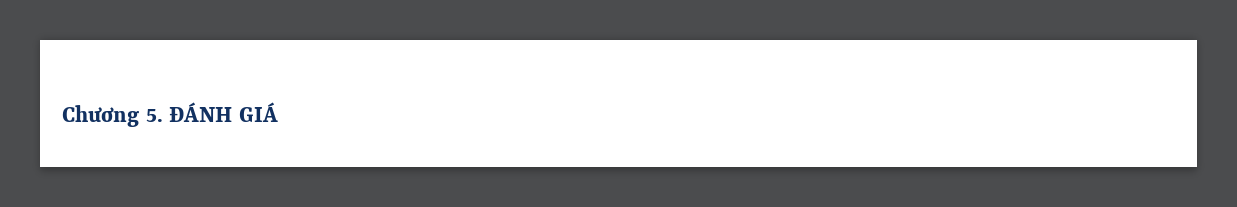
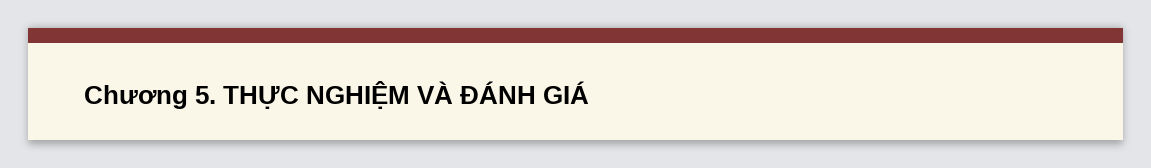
(163, 115) none -> [223,81,454,109] THỰC NGHIỆM VÀ

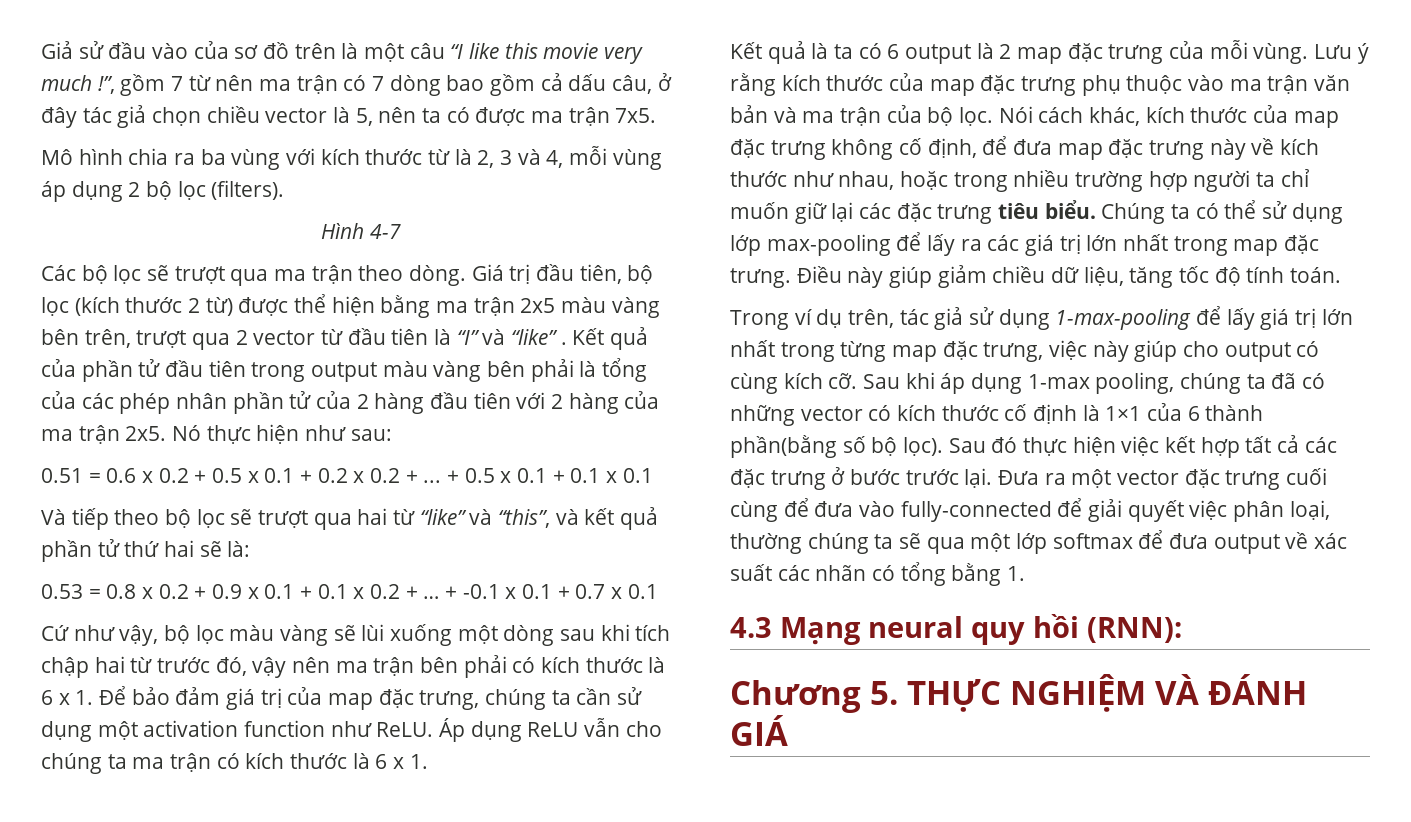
(84, 97) none -> [41,41,644,64] [41,73,672,96] [41,105,657,128] [41,146,662,170] [41,180,285,202] [321,223,401,239] [41,264,654,286] [41,294,660,318] [41,327,649,350] [41,358,648,382] [41,391,660,414] [41,424,392,444] [41,468,653,483] [41,507,659,530] [41,539,251,562] [41,584,658,599] [41,624,671,646] [41,655,666,678] [41,686,643,710] [41,718,662,742] [41,753,428,774] [730,40,1369,64] [730,73,1351,96] [730,105,1339,128] [730,136,1320,160] [730,169,1309,192] [730,200,1343,224] [730,232,1320,256] [730,265,1342,288] [730,306,1353,330] [730,340,1320,362] [730,372,1326,394] [730,403,1264,426] [730,435,1337,458] [730,467,1328,490] [730,498,1330,522] [730,530,1348,554] [730,562,1026,586] [730,614,1182,645] Giả sử đầu vào của sơ đồ trên là một câu “I like this movie very much !”, gồm 7 từ nên ma trận có 7 dòng bao gồm cả dấu câu, ở đây tác giả chọn chiều vector là 5, nên ta có được ma trận 7x5. // Mô hình chia ra ba vùng với kích thước từ là 2, 3 và 4, mỗi vùng áp dụng 2 bộ lọc (filters). // Hình 4-7 // Các bộ lọc sẽ trượt qua ma trận theo dòng. Giá trị đầu tiên, bộ lọc (kích thước 2 từ) được thể hiện bằng ma trận 2x5 màu vàng bên trên, trượt qua 2 vector từ đầu tiên là “I” và “like” . Kết quả của phần tử đầu tiên trong output màu vàng bên phải là tổng của các phép nhân phần tử của 2 hàng đầu tiên với 2 hàng của ma trận 2x5. Nó thực hiện như sau: // 0.51 = 0.6 x 0.2 + 0.5 x 0.1 + 0.2 x 0.2 + ... + 0.5 x 0.1 + 0.1 x 0.1 // Và tiếp theo bộ lọc sẽ trượt qua hai từ “like” và “this”, và kết quả phần tử thứ hai sẽ là: // 0.53 = 0.8 x 0.2 + 0.9 x 0.1 + 0.1 x 0.2 + … + -0.1 x 0.1 + 0.7 x 0.1 // Cứ như vậy, bộ lọc màu vàng sẽ lùi xuống một dòng sau khi tích chập hai từ trước đó, vậy nên ma trận bên phải có kích thước là 6 x 1. Để bảo đảm giá trị của map đặc trưng, chúng ta cần sử dụng một activation function như ReLU. Áp dụng ReLU vẫn cho chúng ta ma trận có kích thước là 6 x 1. // Kết quả là ta có 6 output là 2 map đặc trưng của mỗi vùng. Lưu ý rằng kích thước của map đặc trưng phụ thuộc vào ma trận văn bản và ma trận của bộ lọc. Nói cách khác, kích thước của map đặc trưng không cố định, để đưa map đặc trưng này về kích thước như nhau, hoặc trong nhiều trường hợp người ta chỉ muốn giữ lại các đặc trưng tiêu biểu. Chúng ta có thể sử dụng lớp max-pooling để lấy ra các giá trị lớn nhất trong map đặc trưng. Điều này giúp giảm chiều dữ liệu, tăng tốc độ tính toán. // Trong ví dụ trên, tác giả sử dụng 1-max-pooling để lấy giá trị lớn nhất trong từng map đặc trưng, việc này giúp cho output có cùng kích cỡ. Sau khi áp dụng 1-max pooling, chúng ta đã có những vector có kích thước cố định là 1×1 của 6 thành phần(bằng số bộ lọc). Sau đó thực hiện việc kết hợp tất cả các đặc trưng ở bước trước lại. Đưa ra một vector đặc trưng cuối cùng để đưa vào fully-connected để giải quyết việc phân loại, thường chúng ta sẽ qua một lớp softmax để đưa output về xác suất các nhãn có tổng bằng 1. // 4.3 Mạng neural quy hồi (RNN): //

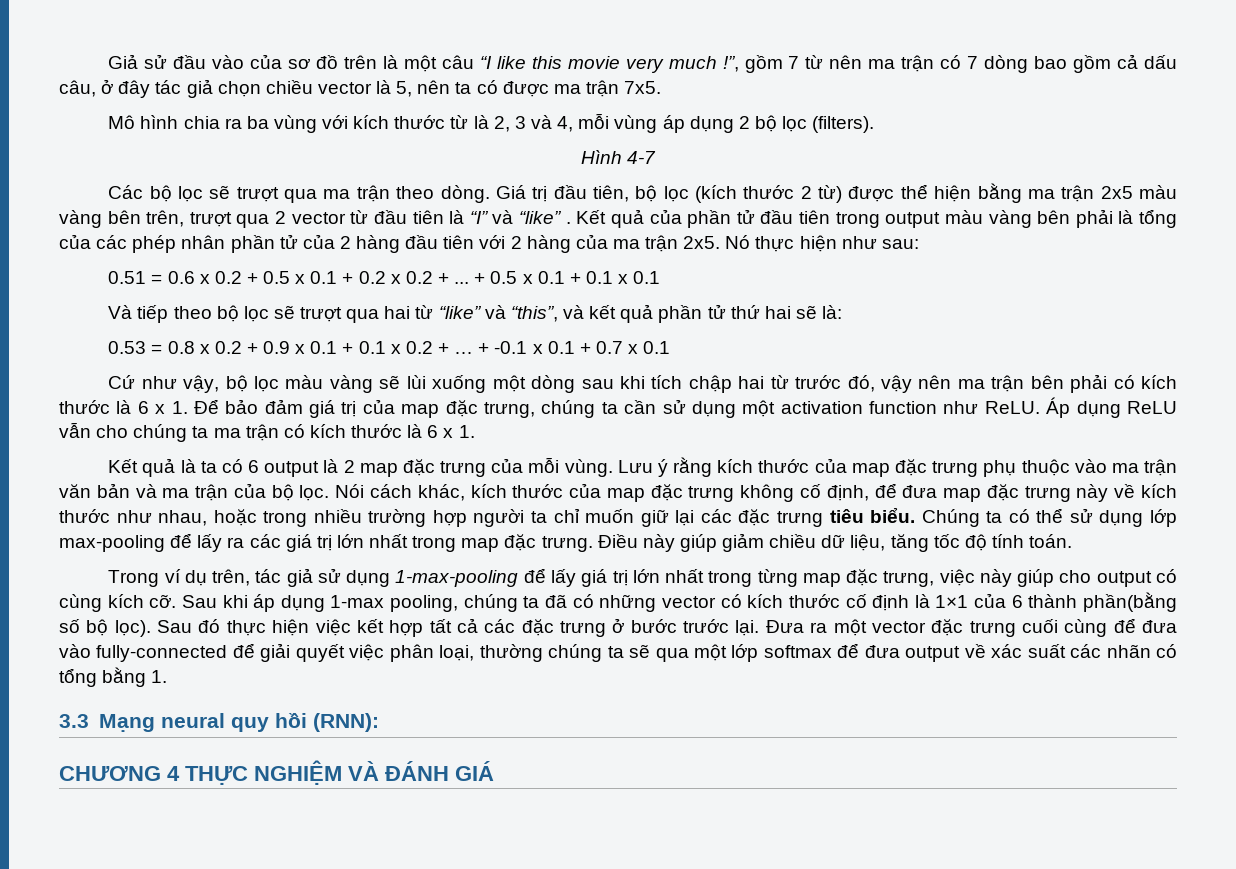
[730,617,772,638] 4.3 -> [59,714,89,728] 3.3
[730,680,898,713] Chương 5. -> [59,766,180,781] CHƯƠNG 4

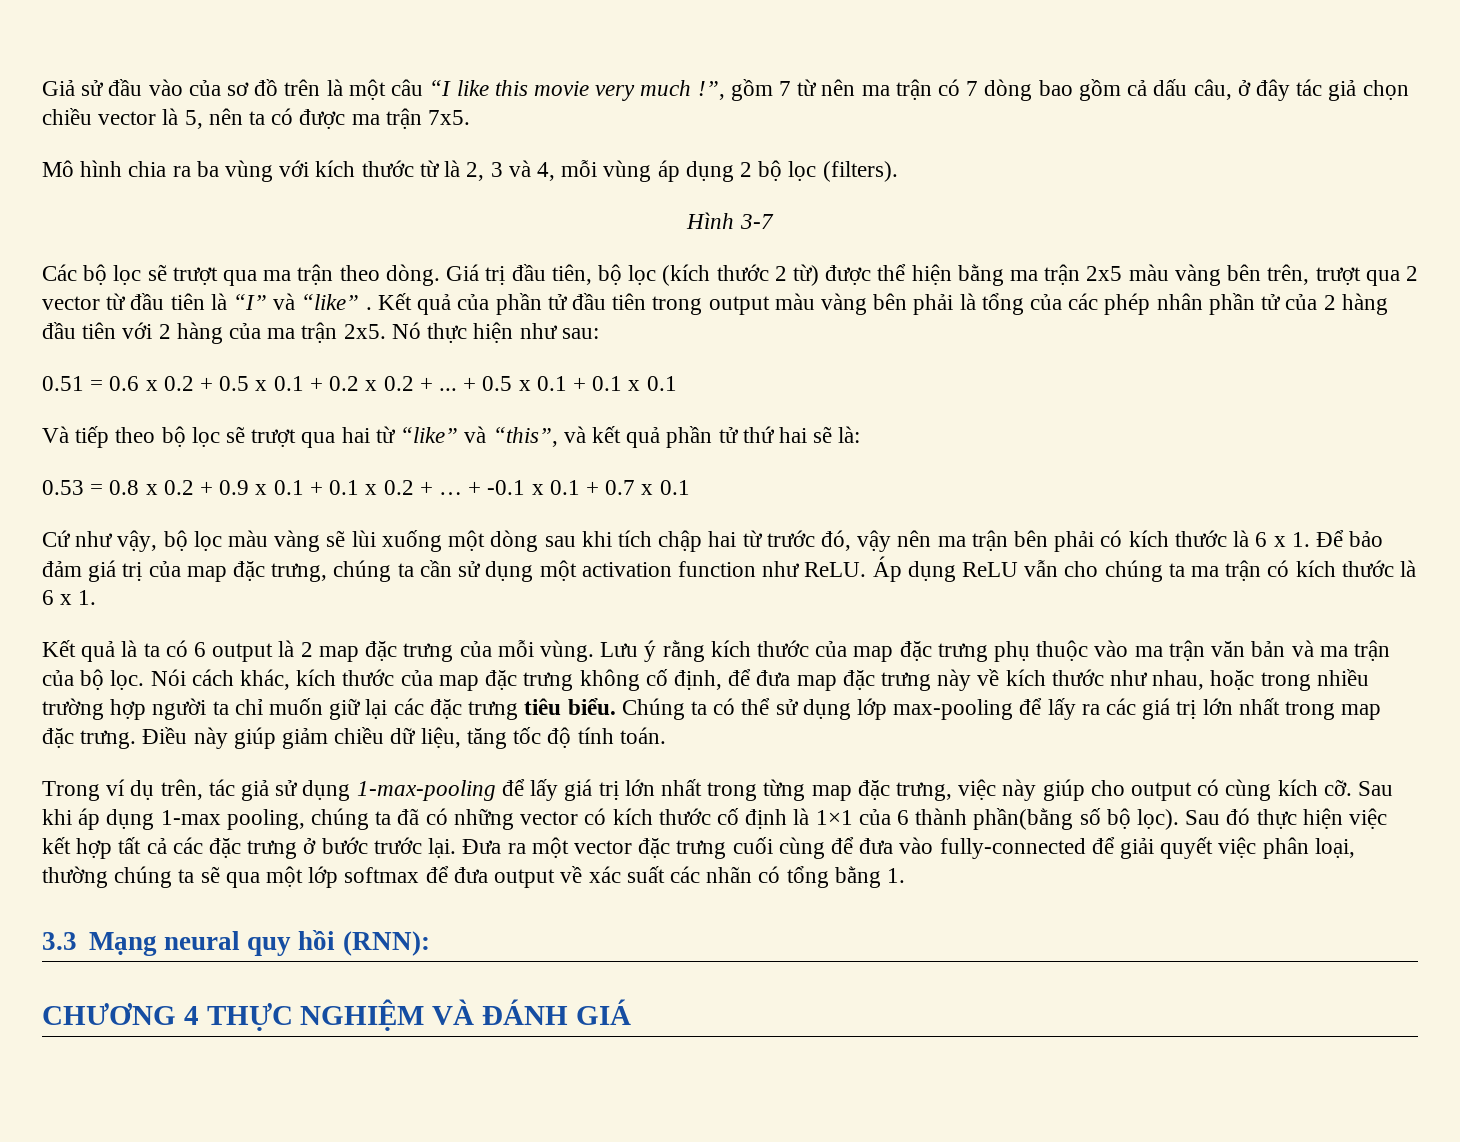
[627,151,657,164] 4-7 -> [739,214,774,229] 3-7

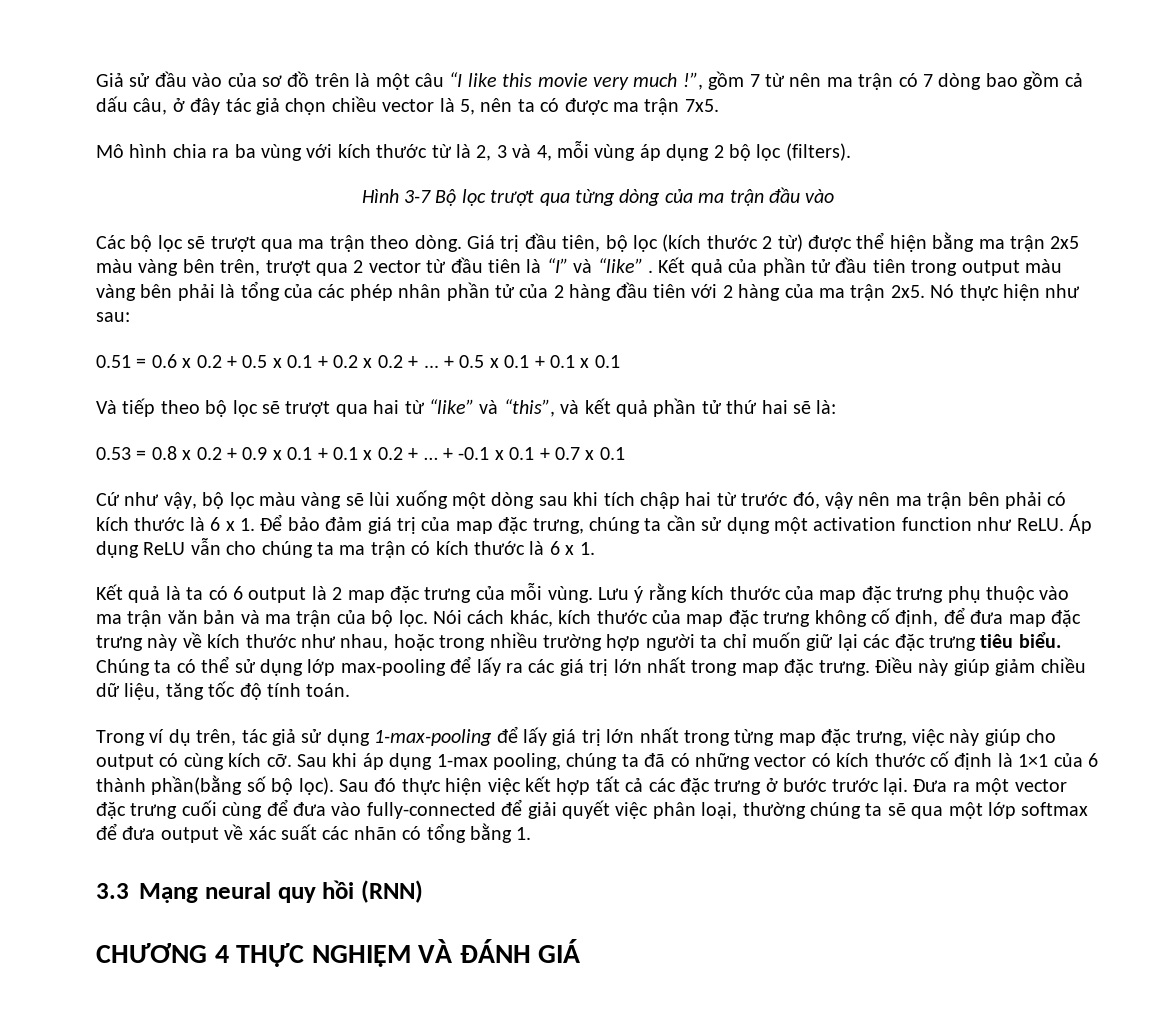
(774, 221) none -> [435,187,835,206] Bộ lọc trượt qua từng dòng của ma trận đầu vào
[342,931,430,956] (RNN): -> [361,880,423,903] (RNN)

